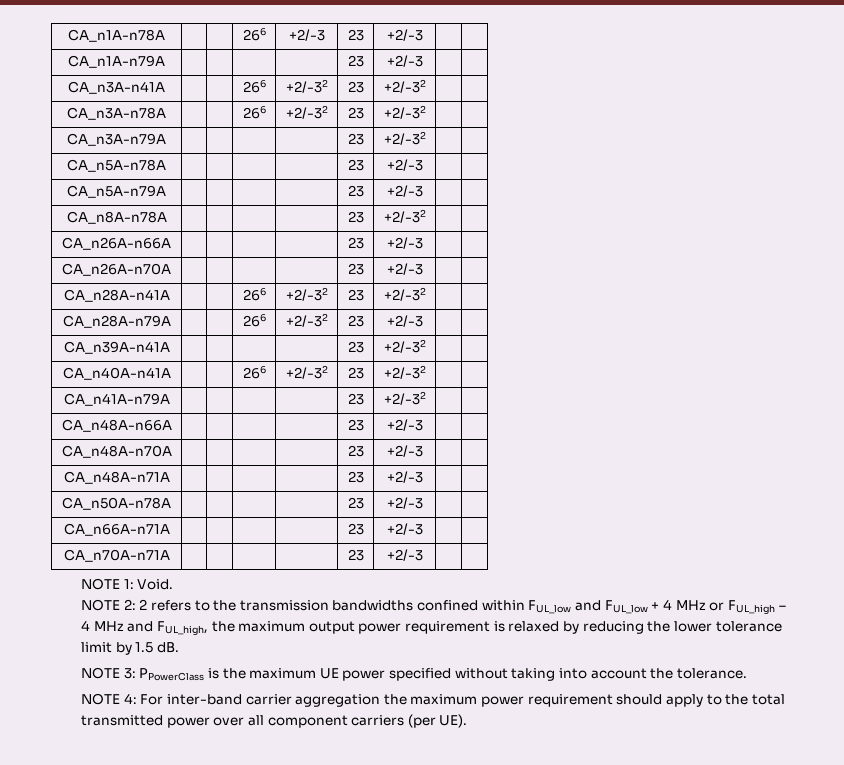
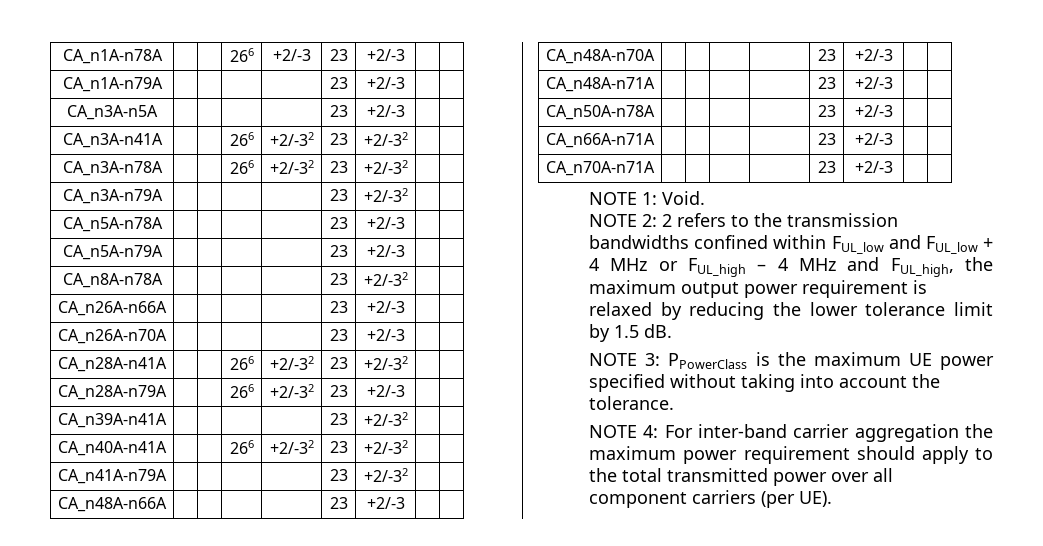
(423, 61) none -> [67,105,158,120] [329,105,348,117] [366,105,405,117] // CA_n3A-n5A | | | | | 23 | +2/-3 | |

